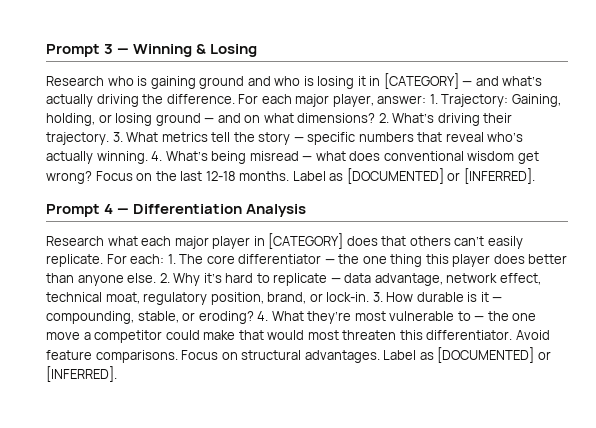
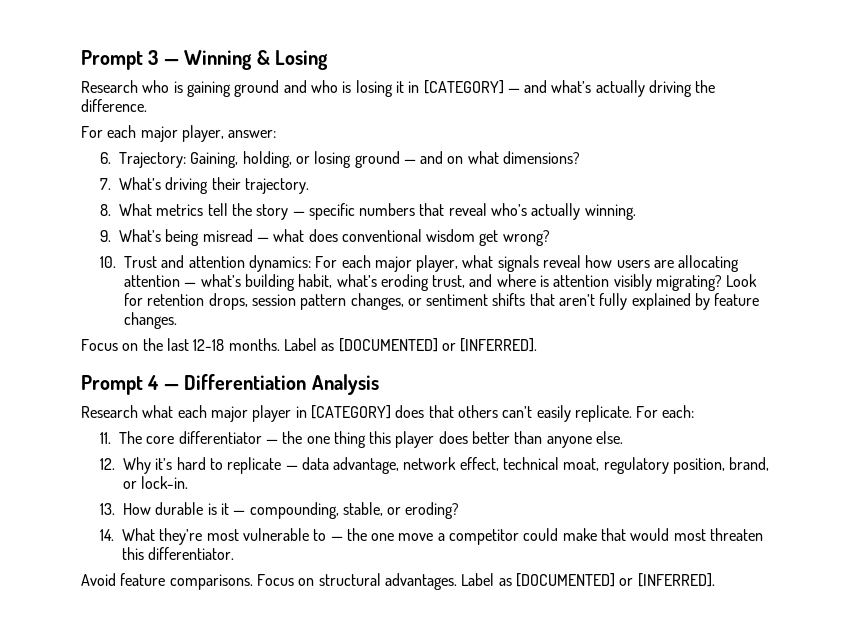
(235, 99) none -> (147, 105) //
[429,94,438,104] 1. -> [99,152,111,164] // 6.
[378,113,389,123] 2. -> [99,178,111,190] // 7.
[112,132,123,142] 3. -> [99,204,111,216] // 8.
[151,151,163,161] 4. -> [99,230,111,242] // 9.
(92, 177) none -> [99,255,740,272] [123,274,758,291] [123,293,760,310] [123,312,177,329] // 10. Trust and attention dynamics: For each major player, what signals reveal how users are allocating attention — what’s building habit, what’s eroding trust, and where is attention visibly migrating? Look for retention drops, session pattern changes, or sentiment shifts that aren’t fully explained by feature changes. //
[167,254,176,264] 1. -> [99,432,111,444] // 11.
[159,273,170,283] 2. -> [99,458,115,470] // 12.
[372,292,383,302] 3. -> [99,503,115,515] // 13.
[257,311,269,321] 4. -> [99,529,114,541] // 14.
(513, 335) none -> (235, 553) //

